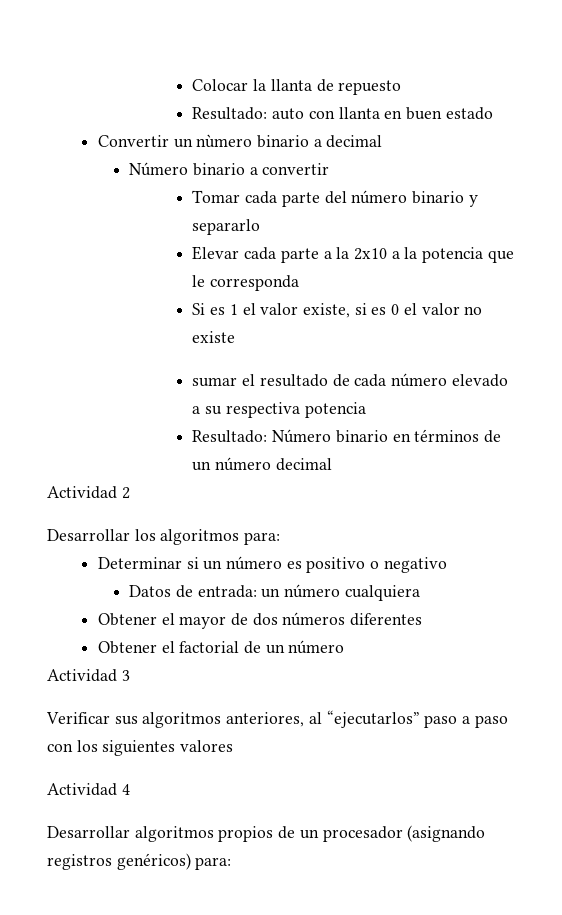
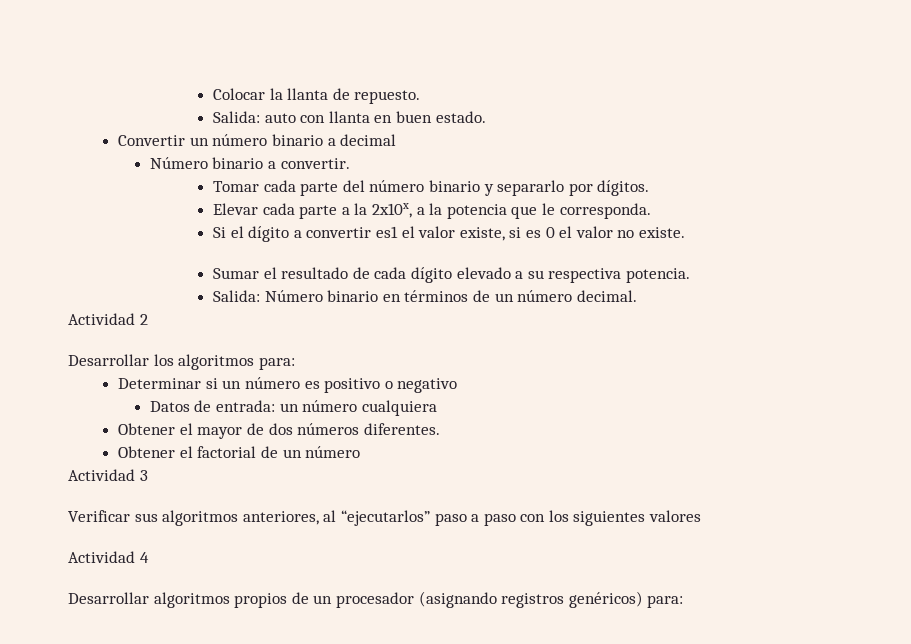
[338,80,402,95] [192,107,268,120] repuesto // Resultado: -> [354,90,421,104] [213,111,261,123] repuesto. // Salida:
[445,107,493,120] estado -> [435,111,486,123] estado.
[196,134,253,148] nùmero -> [212,134,268,146] número
[262,163,330,175] convertir -> [280,158,350,169] convertir.
(261, 227) none -> [568,180,650,196] por dígitos.
[353,248,387,260] 2x10 -> [372,203,413,218] 2x10x,
[210,275,300,291] corresponda -> [559,203,651,219] corresponda.
[210,304,238,315] es 1 -> [230,226,399,242] el dígito a convertir es1
[192,331,236,343] [192,377,238,387] existe // sumar -> [638,227,685,238] [213,268,260,279] existe. // Sumar
[390,373,447,387] número -> [411,267,453,283] dígito
[304,402,366,418] [192,430,268,443] potencia // Resultado: -> [625,268,690,283] [213,290,261,302] potencia. // Salida:
[275,458,332,471] decimal -> [576,290,637,302] decimal.
[350,613,423,626] diferentes -> [363,423,440,435] diferentes.

